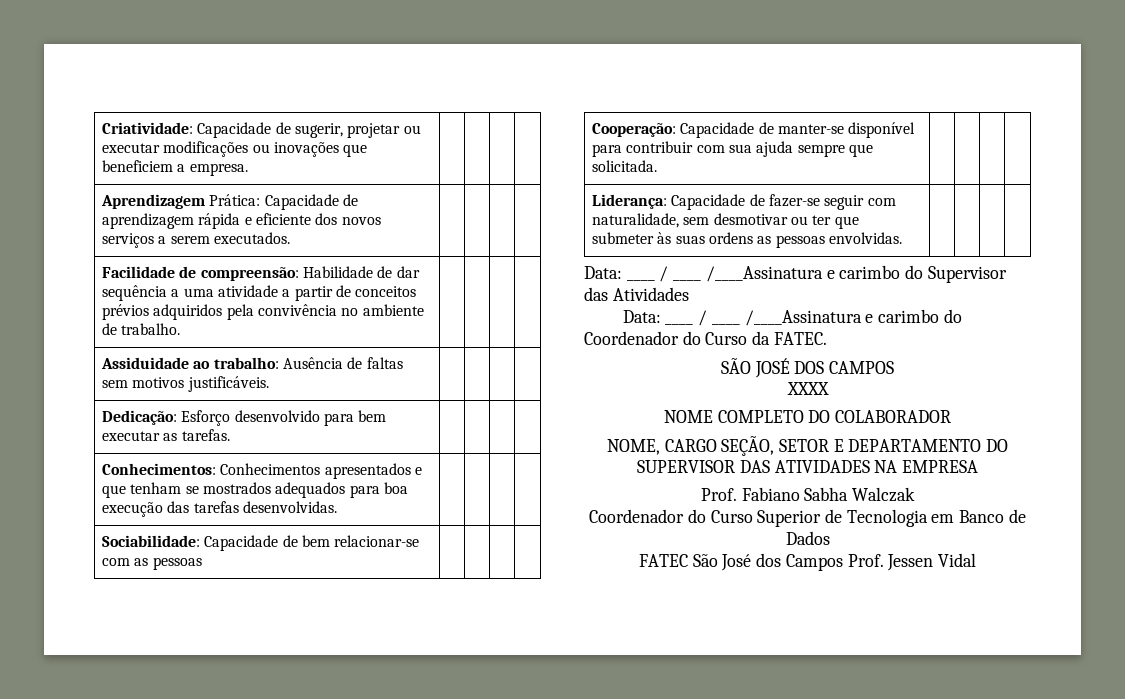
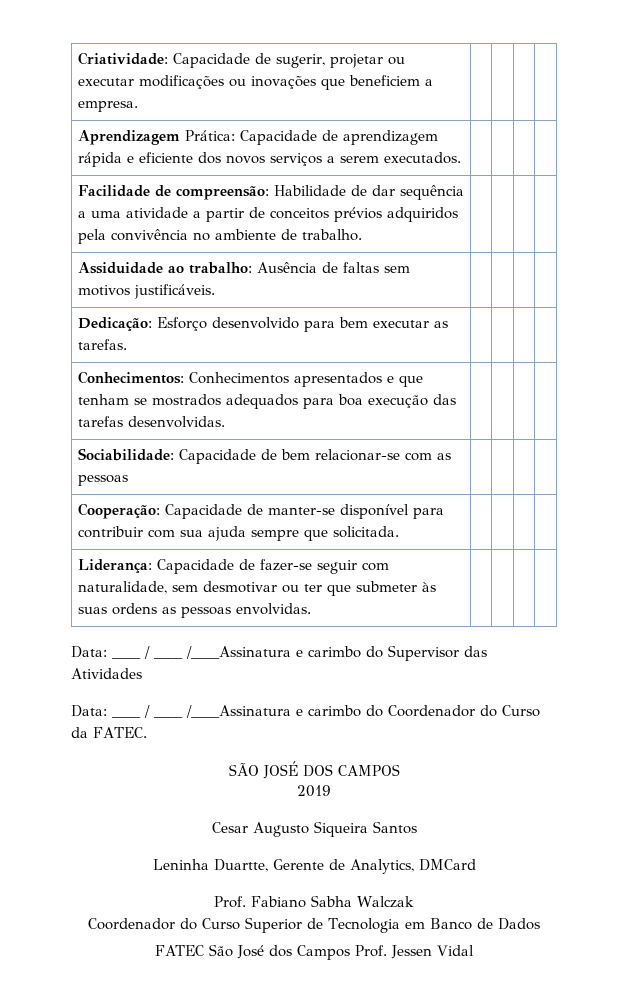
[786,382,829,395] [663,410,952,423] [606,436,1009,456] [637,460,978,473] XXXX // NOME COMPLETO DO COLABORADOR // NOME, CARGO SEÇÃO, SETOR E DEPARTAMENTO DO SUPERVISOR DAS ATIVIDADES NA EMPRESA -> [297,785,331,797] [211,821,417,837] [152,859,476,874] 2019 // Cesar Augusto Siqueira Santos // Leninha Duartte, Gerente de Analytics, DMCard

